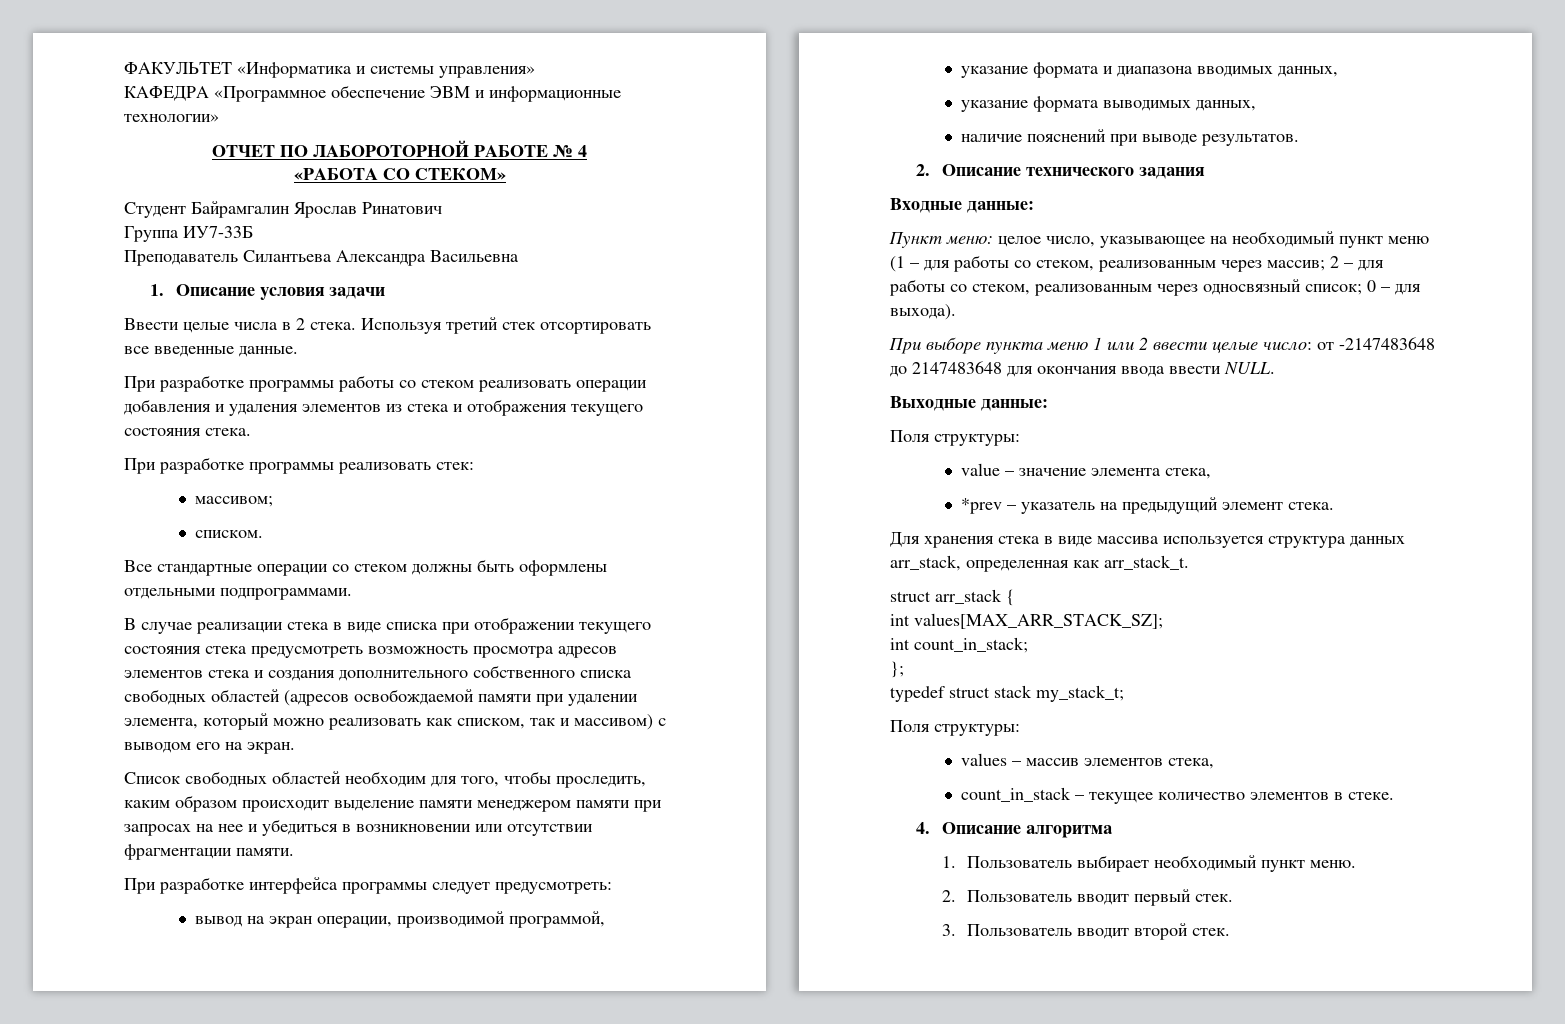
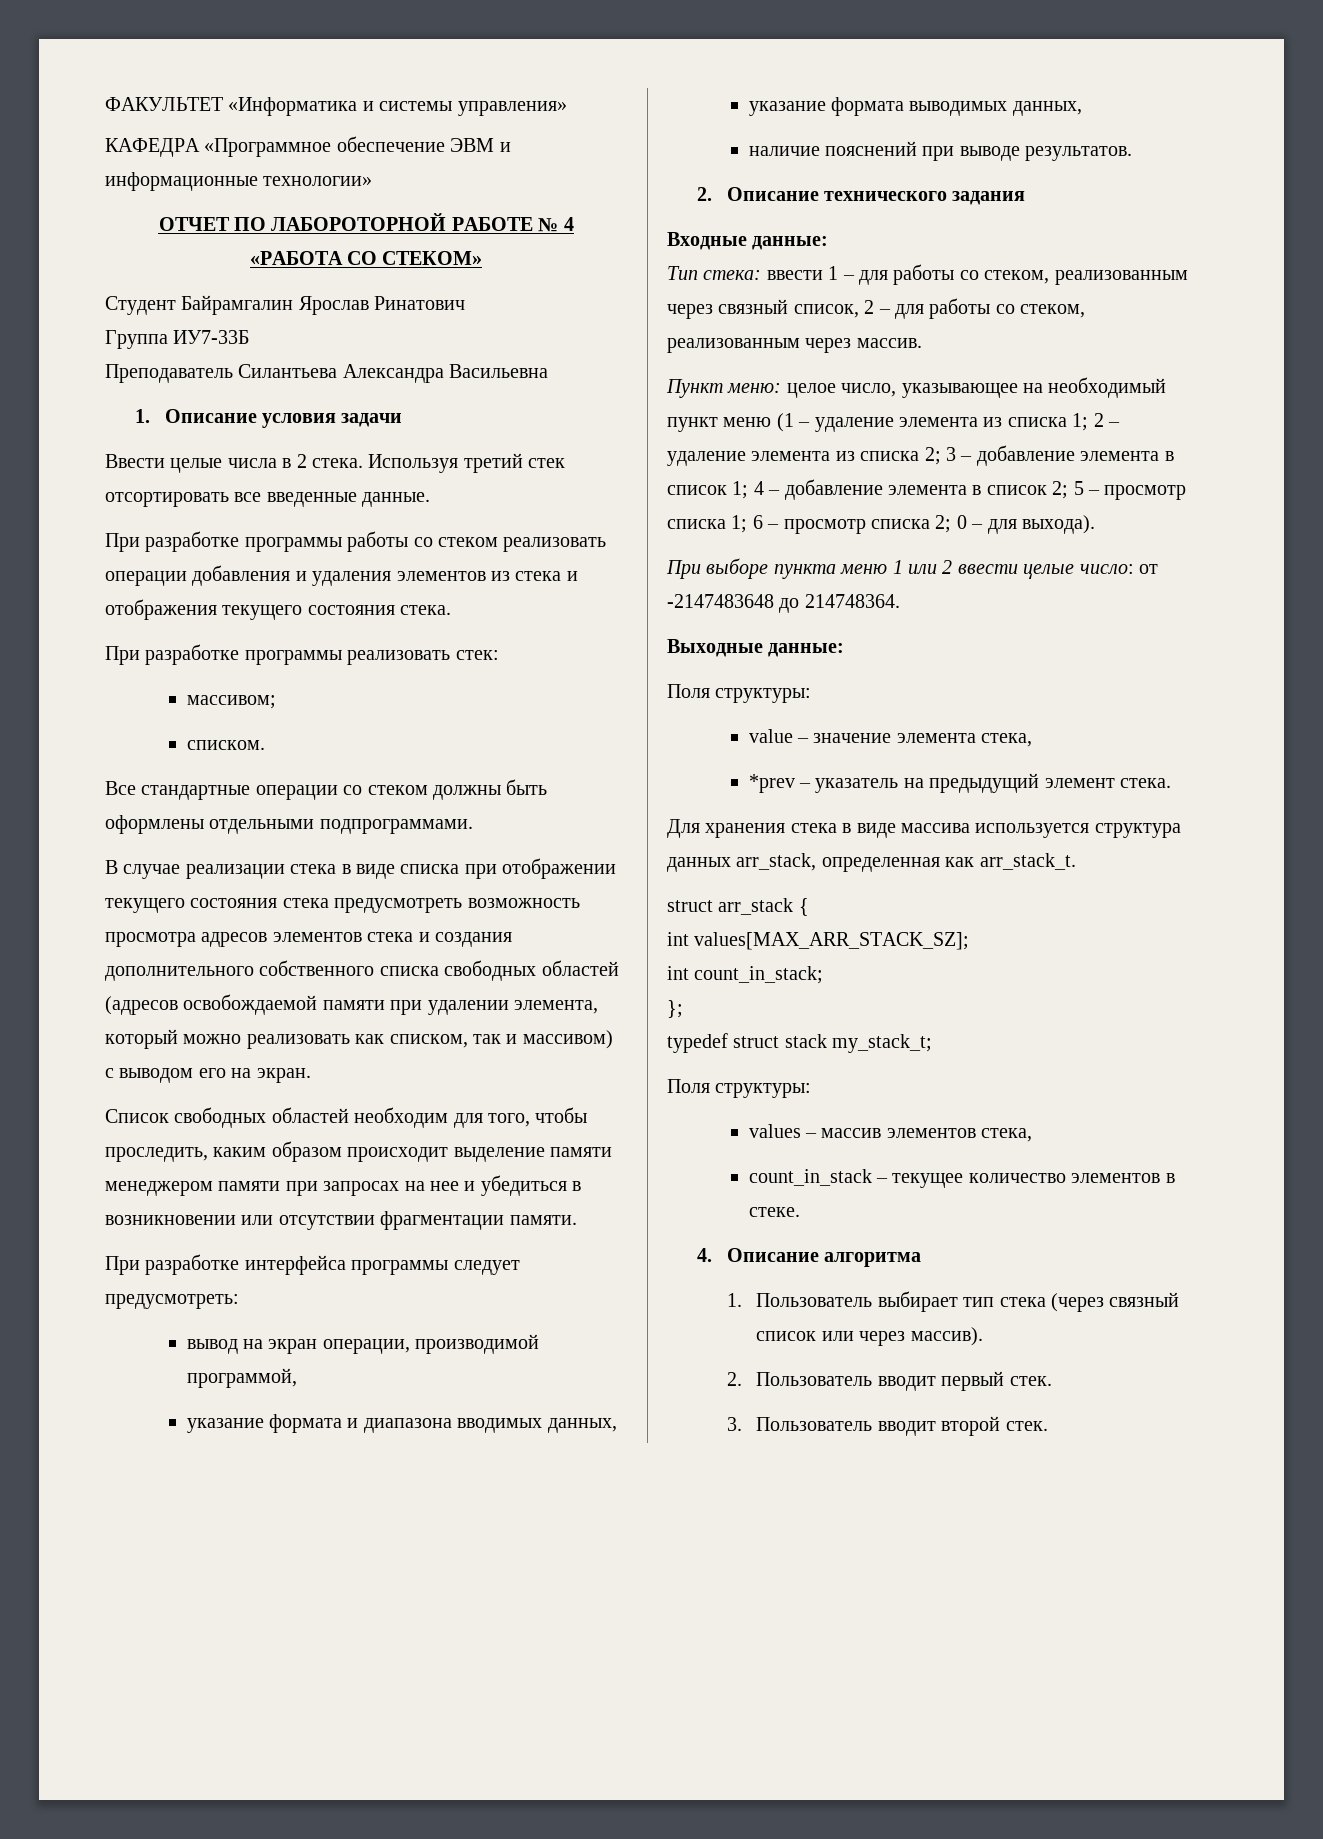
(1034, 207) none -> [667,264,1188,285] [667,298,1086,319] [667,338,922,353] // Тип стека: ввести 1 – для работы со стеком, реализованным через связный список, 2 – для работы со стеком, реализованным через массив.
[924,255,1384,272] [889,279,1362,296] для работы со стеком, реализованным через массив; 2 – для работы со стеком, реализованным через односвязный список; -> [814,413,1120,432] [667,445,1174,466] [667,479,1187,500] [667,515,952,534] удаление элемента из списка 1; 2 – удаление элемента из списка 2; 3 – добавление элемента в список 1; 4 – добавление элемента в список 2; 5 – просмотр списка 1; 6 – просмотр списка 2;
[912,361,1275,377] 2147483648 для окончания ввода ввести NULL. -> [804,594,900,608] 214748364.
[1154,855,1357,872] необходимый пункт меню. -> [963,1292,1180,1312] [756,1327,983,1346] тип стека (через связный список или через массив).

